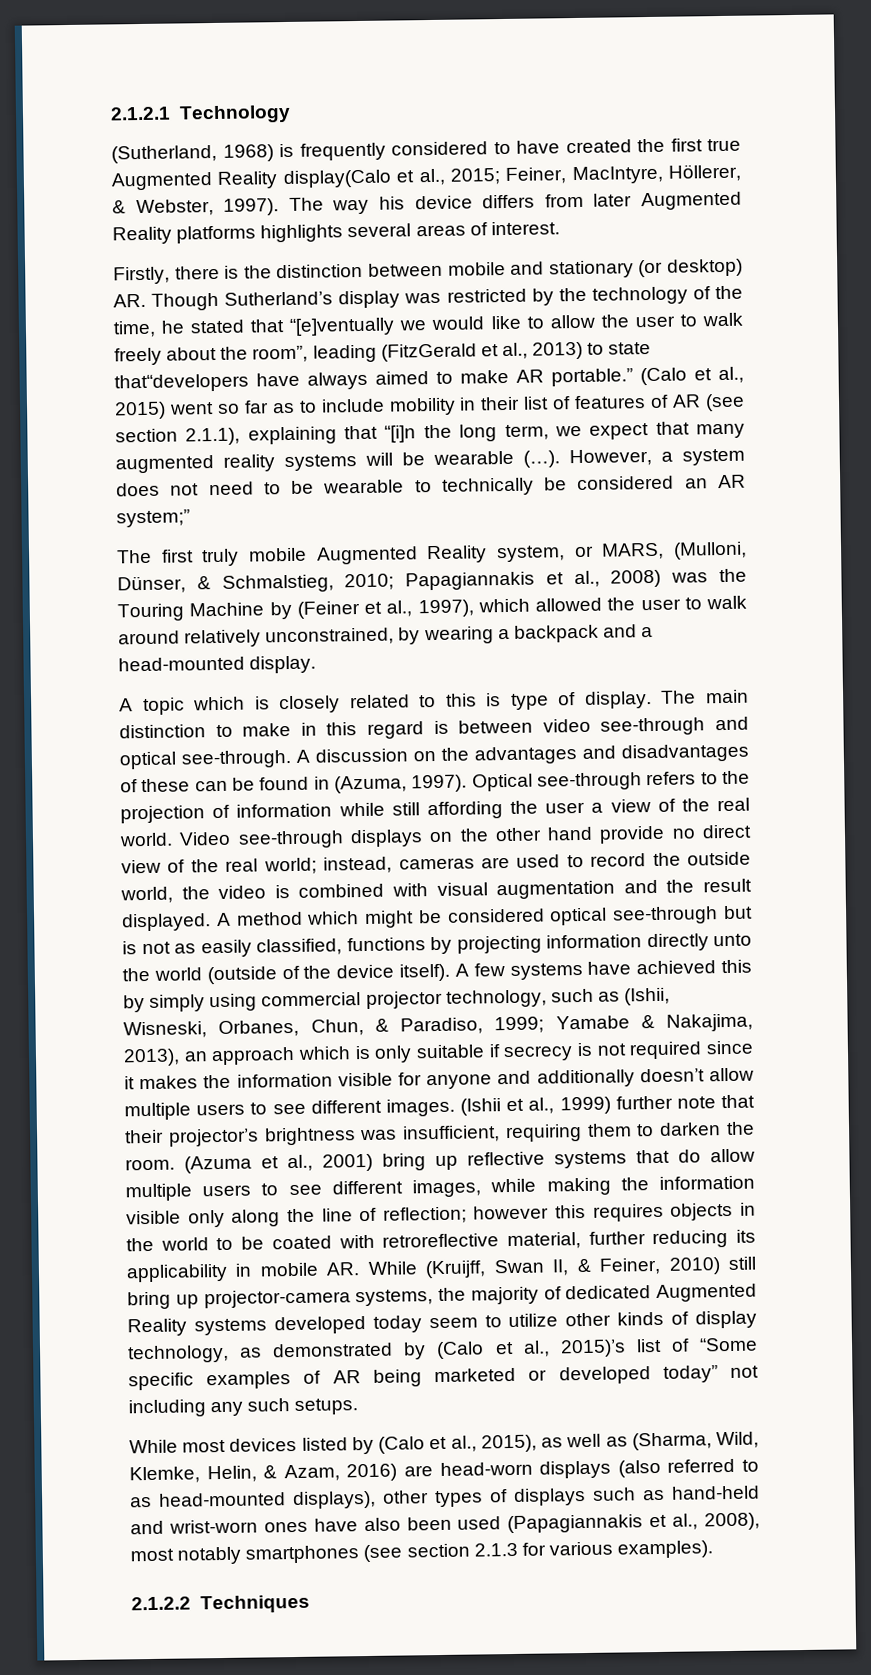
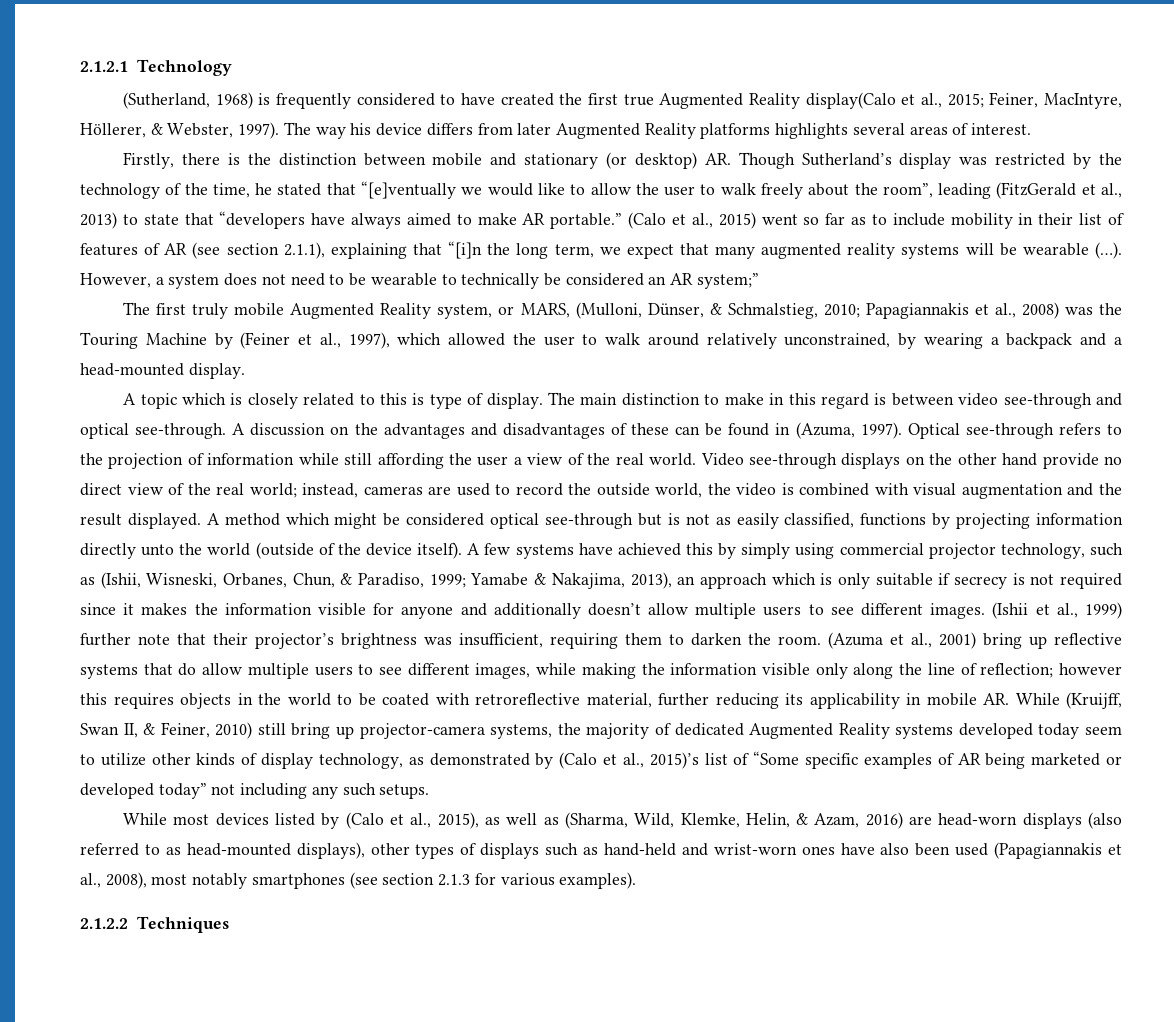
[114,373,249,393] that“developers -> [184,211,306,229] that “developers

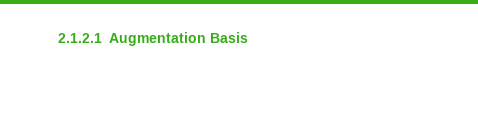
[136,59,232,76] [123,92,1123,109] [80,122,1032,139] [123,152,1122,169] [80,181,1122,199] [80,211,1124,229] [80,241,1122,259] [80,273,759,289] [123,302,1122,319] [80,332,1123,349] [80,363,245,379] [123,392,1122,409] [80,422,1123,439] [80,453,1122,469] [80,483,1122,499] [80,513,1124,529] [80,542,1123,559] [80,572,1122,589] [80,602,1122,619] [80,632,1122,649] [80,663,1122,679] [80,692,1122,709] [80,722,1122,739] [80,751,1123,769] [80,783,430,799] [123,812,1122,829] [80,842,1122,859] [80,872,637,889] [80,916,229,933] Technology // (Sutherland, 1968) is frequently considered to have created the first true Augmented Reality display(Calo et al., 2015; Feiner, MacIntyre, Höllerer, & Webster, 1997). The way his device differs from later Augmented Reality platforms highlights several areas of interest. // Firstly, there is the distinction between mobile and stationary (or desktop) AR. Though Sutherland’s display was restricted by the technology of the time, he stated that “[e]ventually we would like to allow the user to walk freely about the room”, leading (FitzGerald et al., 2013) to state that “developers have always aimed to make AR portable.” (Calo et al., 2015) went so far as to include mobility in their list of features of AR (see section 2.1.1), explaining that “[i]n the long term, we expect that many augmented reality systems will be wearable (…). However, a system does not need to be wearable to technically be considered an AR system;” // The first truly mobile Augmented Reality system, or MARS, (Mulloni, Dünser, & Schmalstieg, 2010; Papagiannakis et al., 2008) was the Touring Machine by (Feiner et al., 1997), which allowed the user to walk around relatively unconstrained, by wearing a backpack and a head-mounted display. // A topic which is closely related to this is type of display. The main distinction to make in this regard is between video see-through and optical see-through. A discussion on the advantages and disadvantages of these can be found in (Azuma, 1997). Optical see-through refers to the projection of information while still affording the user a view of the real world. Video see-through displays on the other hand provide no direct view of the real world; instead, cameras are used to record the outside world, the video is combined with visual augmentation and the result displayed. A method which might be considered optical see-through but is not as easily classified, functions by projecting information directly unto the world (outside of the device itself). A few systems have achieved this by simply using commercial projector technology, such as (Ishii, Wisneski, Orbanes, Chun, & Paradiso, 1999; Yamabe & Nakajima, 2013), an approach which is only suitable if secrecy is not required since it makes the information visible for anyone and additionally doesn’t allow multiple users to see different images. (Ishii et al., 1999) further note that their projector’s brightness was insufficient, requiring them to darken the room. (Azuma et al., 2001) bring up reflective systems that do allow multiple users to see different images, while making the information visible only along the line of reflection; however this requires objects in the world to be coated with retroreflective material, further reducing its applicability in mobile AR. While (Kruijff, Swan II, & Feiner, 2010) still bring up projector-camera systems, the majority of dedicated Augmented Reality systems developed today seem to utilize other kinds of display technology, as demonstrated by (Calo et al., 2015)’s list of “Some specific examples of AR being marketed or developed today” not including any such setups. // While most devices listed by (Calo et al., 2015), as well as (Sharma, Wild, Klemke, Helin, & Azam, 2016) are head-worn displays (also referred to as head-mounted displays), other types of displays such as hand-held and wrist-worn ones have also been used (Papagiannakis et al., 2008), most notably smartphones (see section 2.1.3 for various examples). // 2.1.2.2 Techniques -> [109,32,248,46] Augmentation Basis

